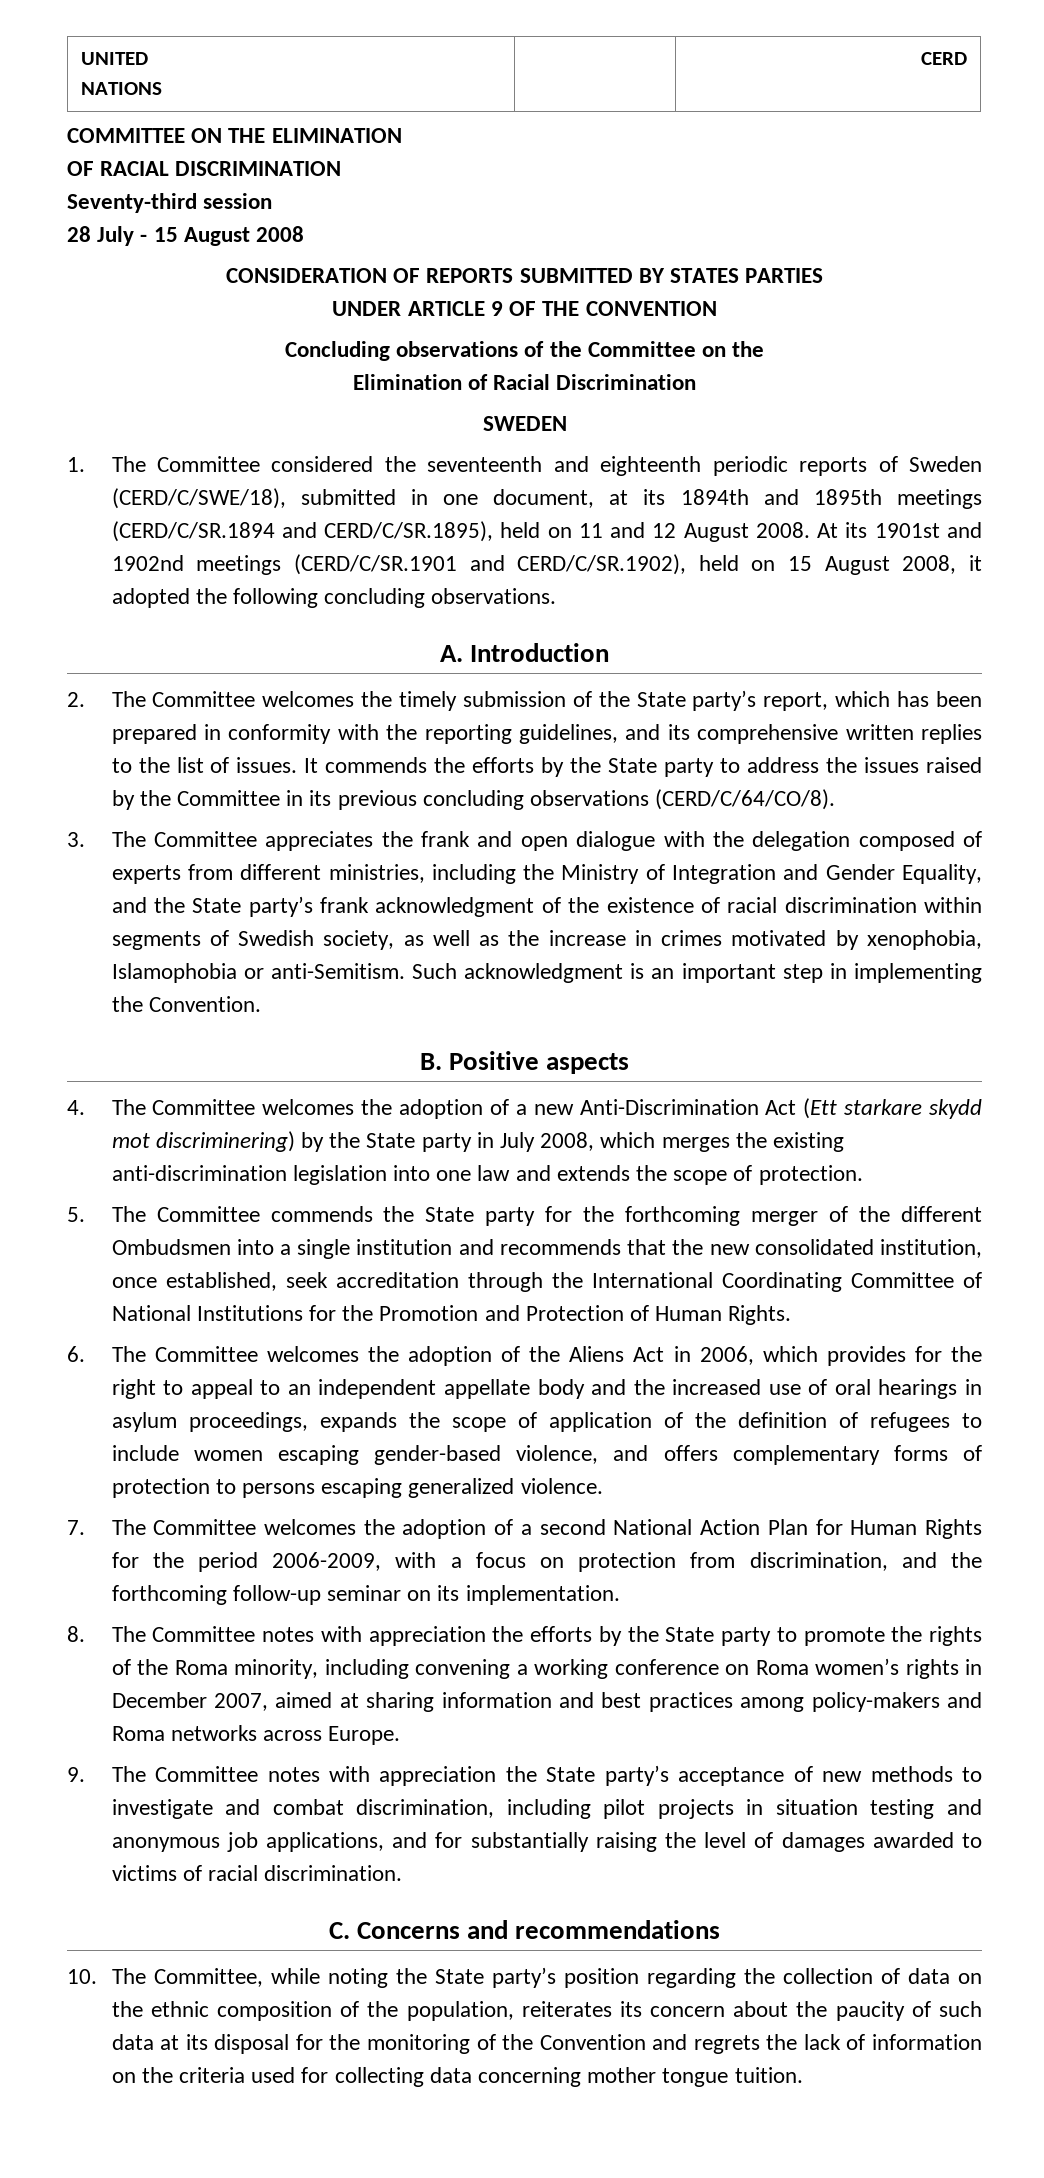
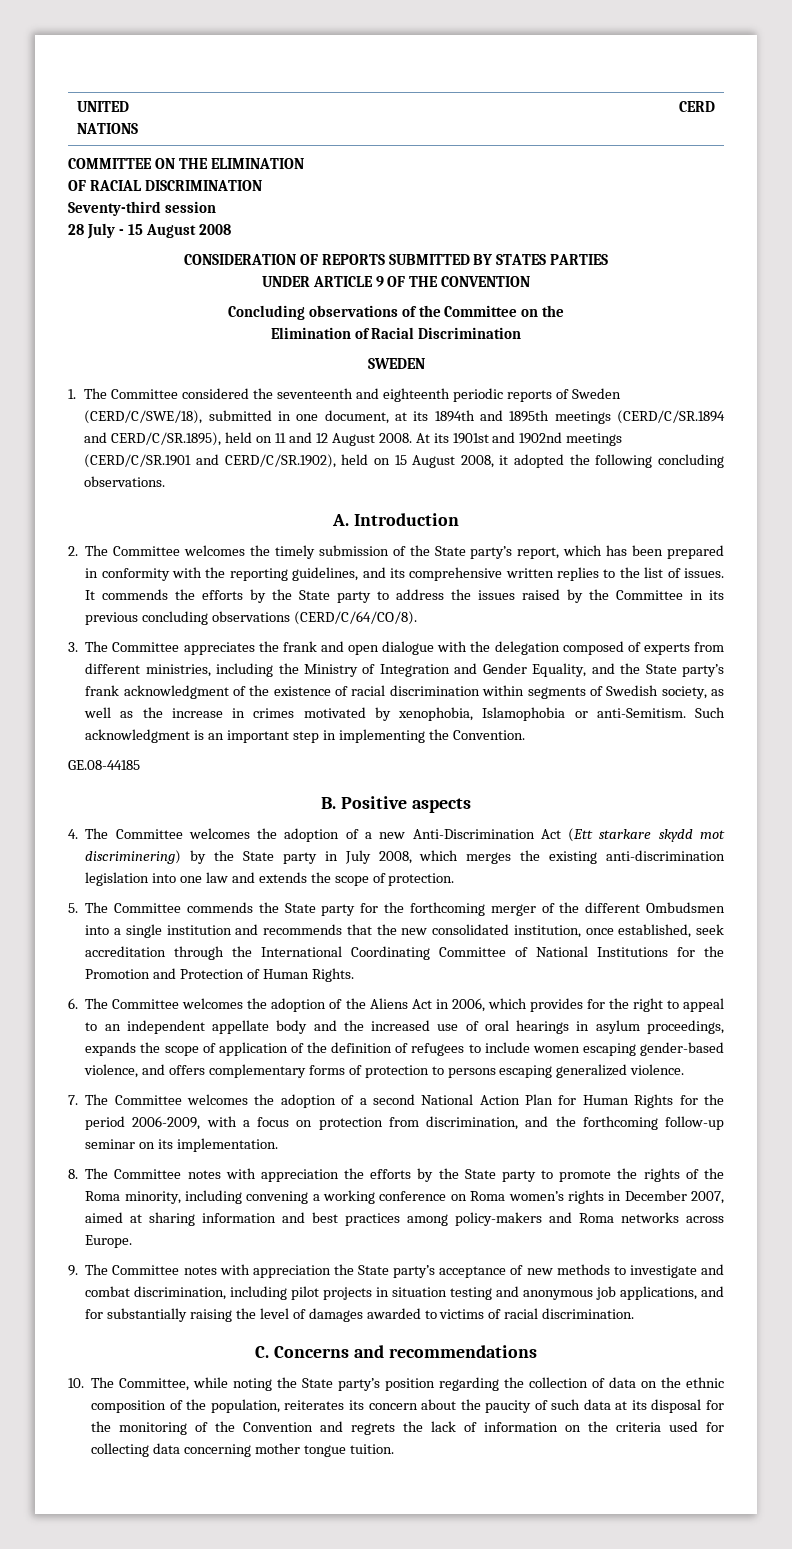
(261, 1004) none -> [68,760,140,770] // GE.08-44185

